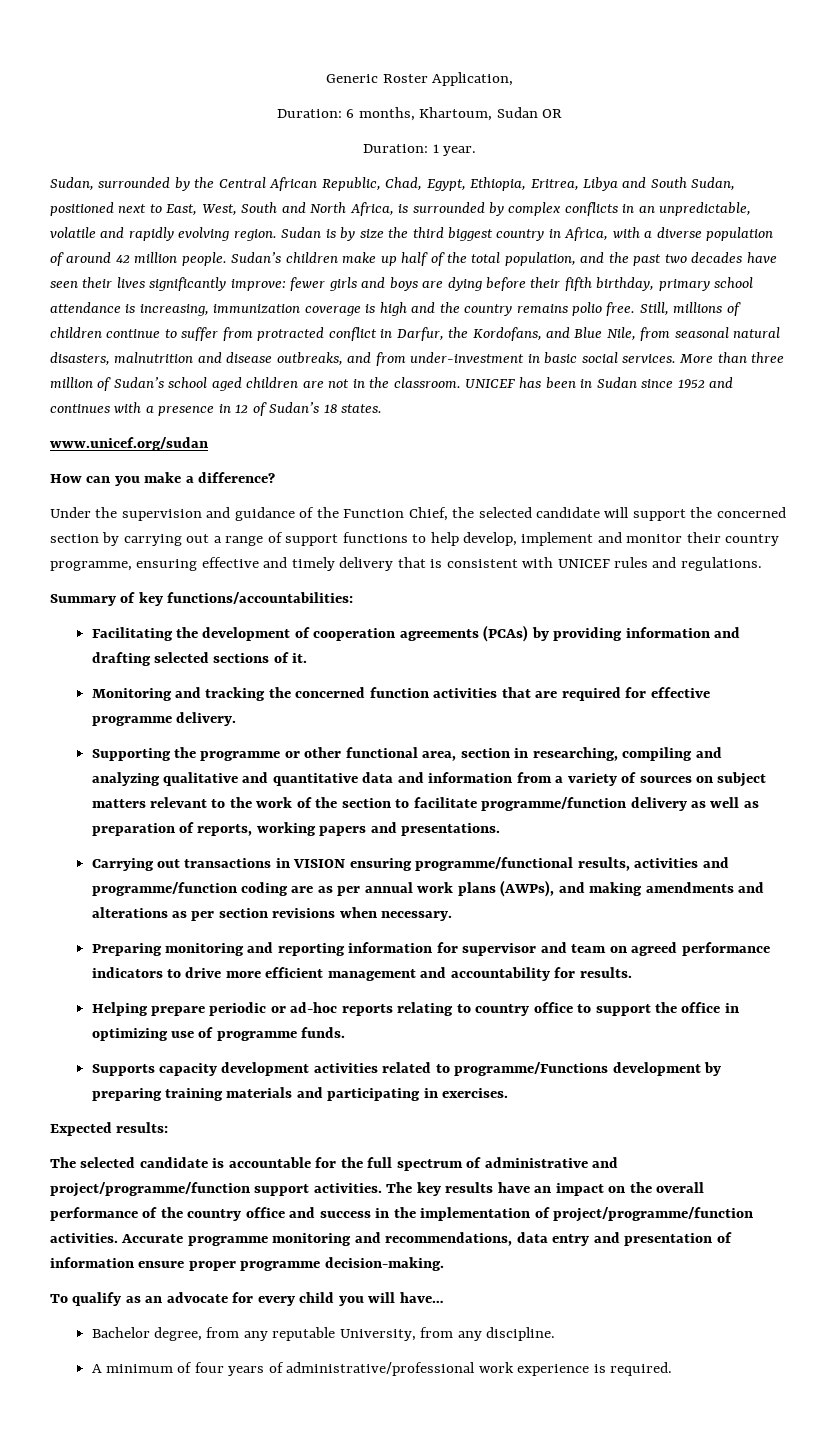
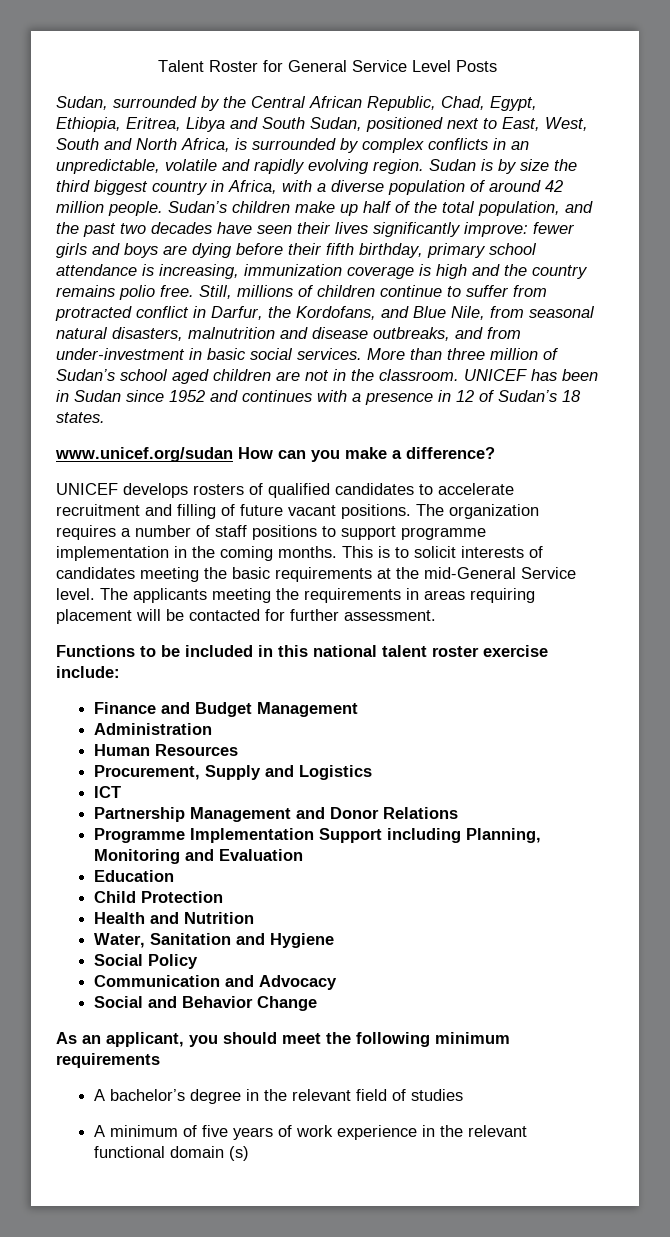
[326,72,513,86] [276,107,563,121] [363,144,476,156] Generic Roster Application, // Duration: 6 months, Khartoum, Sudan OR // Duration: 1 year. -> [158,60,497,72] Talent Roster for General Service Level Posts
(208, 444) // -> (233, 454) none
[50,507,786,521] [50,532,780,546] [50,557,762,571] [50,592,354,606] [91,625,741,642] [91,652,308,666] [91,687,710,701] [91,712,236,726] [91,747,722,761] [91,772,767,787] [91,797,759,811] [91,822,501,836] [91,857,729,871] [91,880,764,897] [91,907,453,921] [91,942,770,956] [91,967,632,981] [91,1002,739,1016] [91,1027,346,1041] [91,1062,722,1076] [91,1087,509,1101] [50,1122,169,1136] [50,1157,619,1171] [50,1182,705,1197] [50,1207,754,1222] [50,1232,732,1246] [50,1257,444,1271] [50,1292,444,1306] [91,1327,556,1341] Under the supervision and guidance of the Function Chief, the selected candidate will support the concerned section by carrying out a range of support functions to help develop, implement and monitor their country programme, ensuring effective and timely delivery that is consistent with UNICEF rules and regulations. // Summary of key functions/accountabilities: // Facilitating the development of cooperation agreements (PCAs) by providing information and drafting selected sections of it. // Monitoring and tracking the concerned function activities that are required for effective programme delivery. // Supporting the programme or other functional area, section in researching, compiling and analyzing qualitative and quantitative data and information from a variety of sources on subject matters relevant to the work of the section to facilitate programme/function delivery as well as preparation of reports, working papers and presentations. // Carrying out transactions in VISION ensuring programme/functional results, activities and programme/function coding are as per annual work plans (AWPs), and making amendments and alterations as per section revisions when necessary. // Preparing monitoring and reporting information for supervisor and team on agreed performance indicators to drive more efficient management and accountability for results. // Helping prepare periodic or ad-hoc reports relating to country office to support the office in optimizing use of programme funds. // Supports capacity development activities related to programme/Functions development by preparing training materials and participating in exercises. // Expected results: // The selected candidate is accountable for the full spectrum of administrative and project/programme/function support activities. The key results have an impact on the overall performance of the country office and success in the implementation of project/programme/function activities. Accurate programme monitoring and recommendations, data entry and presentation of information ensure proper programme decision-making. // To qualify as an advocate for every child you will have… // Bachelor degree, from any reputable University, from any discipline. -> [56,483,514,498] [56,504,539,519] [56,525,486,540] [56,546,543,561] [56,567,576,582] [56,588,535,603] [56,609,436,624] [56,645,548,657] [56,666,120,678] [94,702,359,717] [94,723,213,735] [94,744,239,756] [94,765,373,780] [94,786,122,798] [94,807,459,822] [94,828,542,843] [94,849,304,864] [94,870,175,882] [94,891,224,903] [94,912,255,924] [94,933,335,948] [94,954,199,969] [94,975,338,990] [94,996,318,1011] [56,1032,510,1047] [56,1053,160,1068] [94,1089,464,1104] UNICEF develops rosters of qualified candidates to accelerate recruitment and filling of future vacant positions. The organization requires a number of staff positions to support programme implementation in the coming months. This is to solicit interests of candidates meeting the basic requirements at the mid-General Service level. The applicants meeting the requirements in areas requiring placement will be contacted for further assessment. // Functions to be included in this national talent roster exercise include: // Finance and Budget Management // Administration // Human Resources // Procurement, Supply and Logistics // ICT // Partnership Management and Donor Relations // Programme Implementation Support including Planning, Monitoring and Evaluation // Education // Child Protection // Health and Nutrition // Water, Sanitation and Hygiene // Social Policy // Communication and Advocacy // Social and Behavior Change // As an applicant, you should meet the following minimum requirements // A bachelor’s degree in the relevant field of studies
[194,1362,224,1373] four -> [202,1125,229,1137] five
[286,1362,476,1376] administrative/professional -> (293, 1131) none
[593,1362,673,1376] is required. -> [422,1125,528,1137] [94,1146,250,1161] in the relevant functional domain (s)

